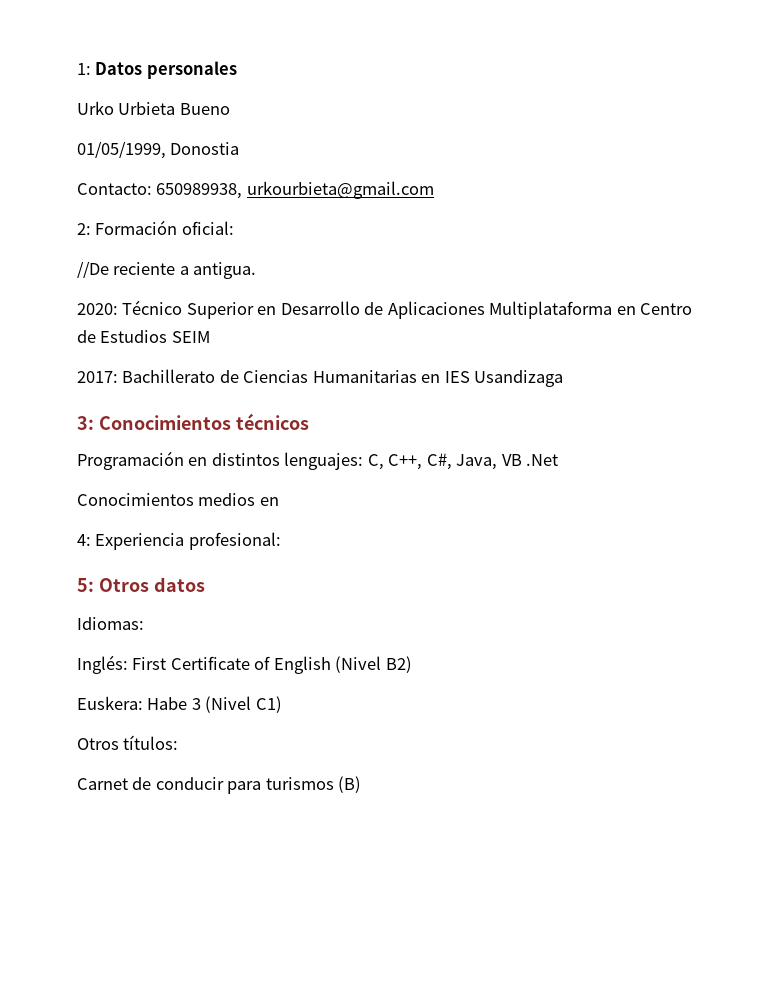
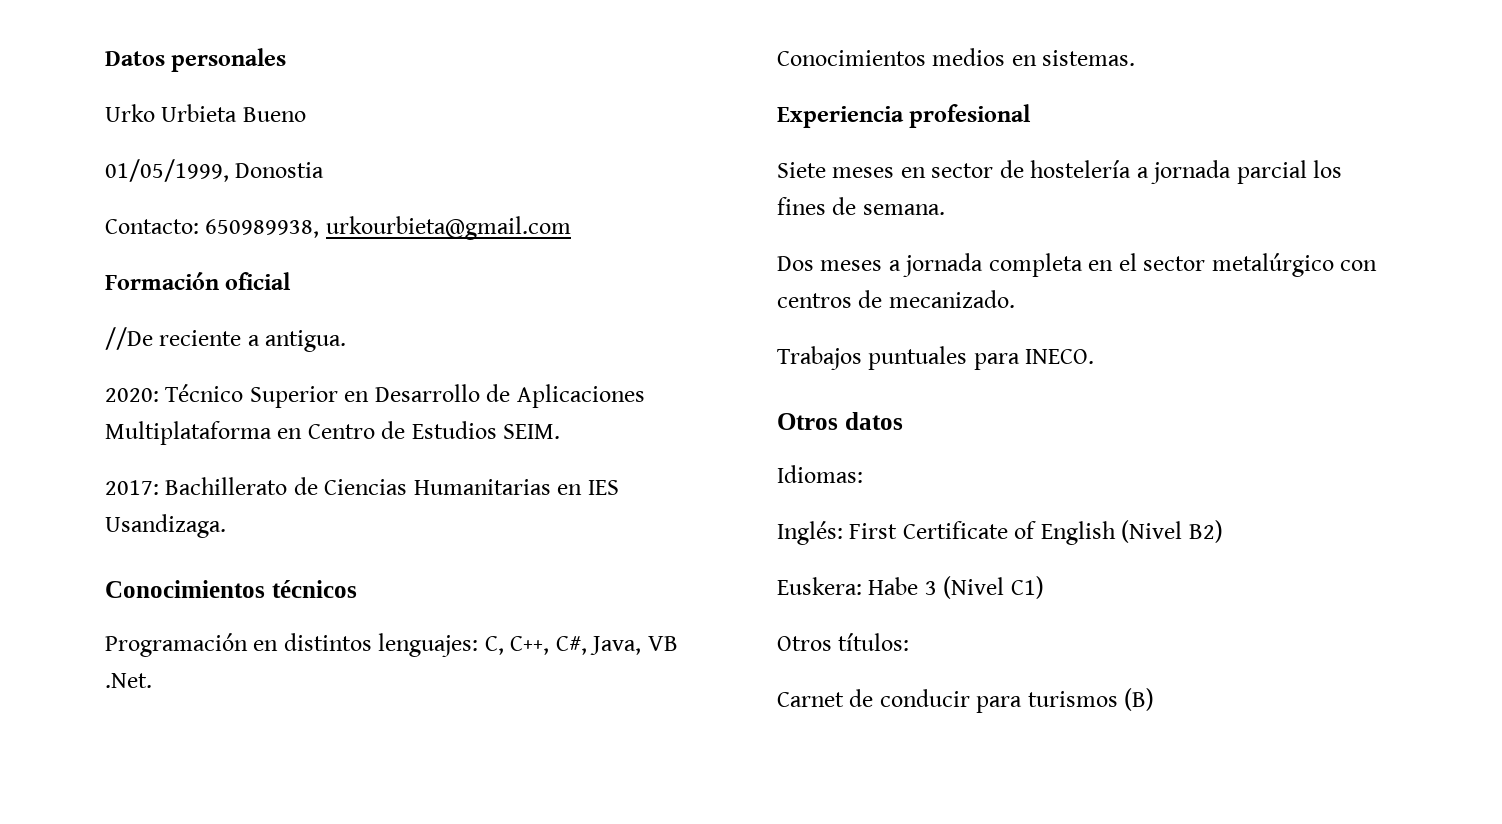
[77,63,91,75] 1: -> (105, 58) none
[77,220,234,235] 2: Formación oficial: -> [105,272,292,290] Formación oficial
[171,331,210,343] SEIM -> [503,424,561,439] SEIM.
[474,370,564,387] [77,416,94,430] Usandizaga // 3: -> [105,514,226,538] Usandizaga. //
[526,454,559,466] .Net -> [105,673,152,688] .Net.
[77,532,281,550] [77,578,94,592] // 4: Experiencia profesional: // 5: -> [1042,50,1136,66] [777,104,1032,128] [777,160,1343,184] [777,197,945,215] [777,253,1378,277] [777,290,1015,308] [777,346,1095,370] sistemas. // Experiencia profesional // Siete meses en sector de hostelería a jornada parcial los fines de semana. // Dos meses a jornada completa en el sector metalúrgico con centros de mecanizado. // Trabajos puntuales para INECO. //

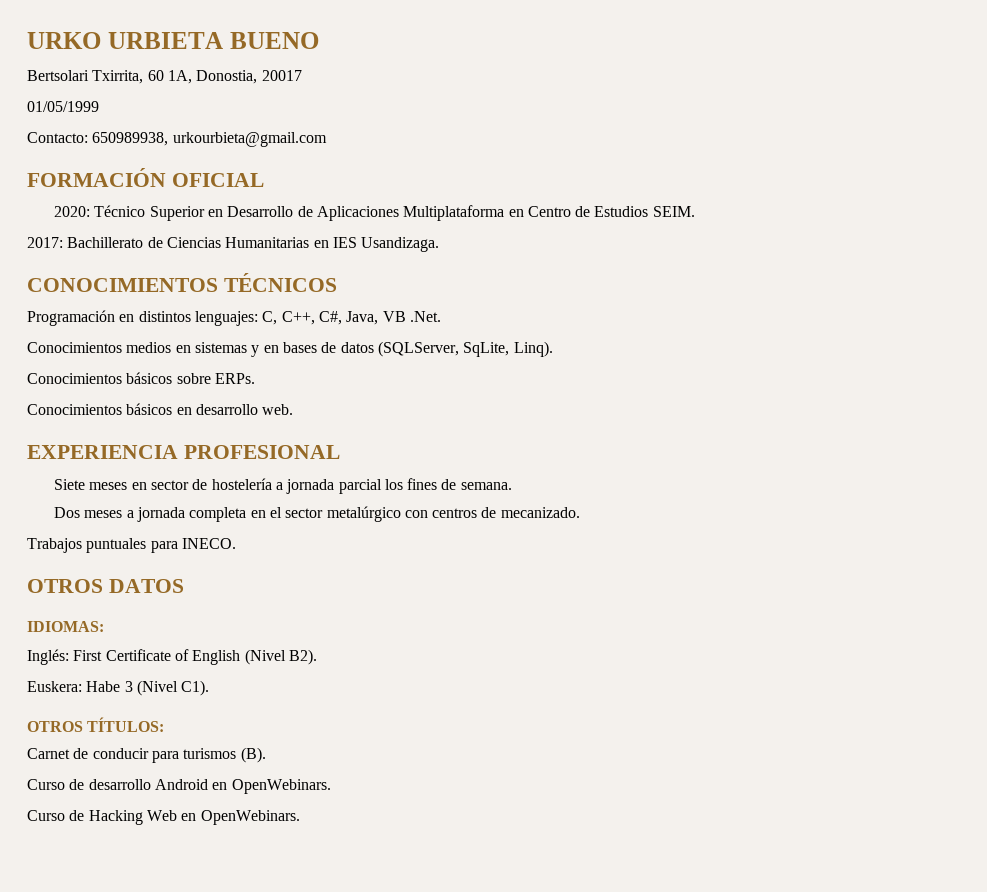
[105,48,287,72] [105,104,306,122] [105,159,325,182] [105,216,571,240] [105,272,292,290] [105,327,347,352] Datos personales // Urko Urbieta Bueno // 01/05/1999, Donostia // Contacto: 650989938, urkourbieta@gmail.com // Formación oficial // //De reciente a antigua. -> [27,32,319,49] [27,70,302,84] [27,101,99,112] [27,132,327,147] [27,168,264,187] URKO URBIETA BUENO // Bertsolari Txirrita, 60 1A, Donostia, 20017 // 01/05/1999 // Contacto: 650989938, urkourbieta@gmail.com // FORMACIÓN OFICIAL
[105,580,357,598] Conocimientos técnicos -> [27,273,337,292] CONOCIMIENTOS TÉCNICOS
[1042,50,1136,66] [777,104,1032,128] sistemas. // Experiencia profesional -> [194,341,553,357] [27,372,255,384] [27,403,294,415] [27,445,340,459] sistemas y en bases de datos (SQLServer, SqLite, Linq). // Conocimientos básicos sobre ERPs. // Conocimientos básicos en desarrollo web. // EXPERIENCIA PROFESIONAL
[777,412,903,430] [777,465,863,483] Otros datos // Idiomas: -> [27,579,184,593] [27,621,104,632] OTROS DATOS // IDIOMAS:
[1188,520,1223,543] B2) -> [288,649,317,665] B2).
[1010,576,1044,599] [777,633,910,651] C1) // Otros títulos: -> [181,680,210,696] [27,717,165,732] C1). // OTROS TÍTULOS:
[1124,688,1155,711] (B) -> [240,747,266,763] [27,779,331,794] [27,810,300,825] (B). // Curso de desarrollo Android en OpenWebinars. // Curso de Hacking Web en OpenWebinars.

